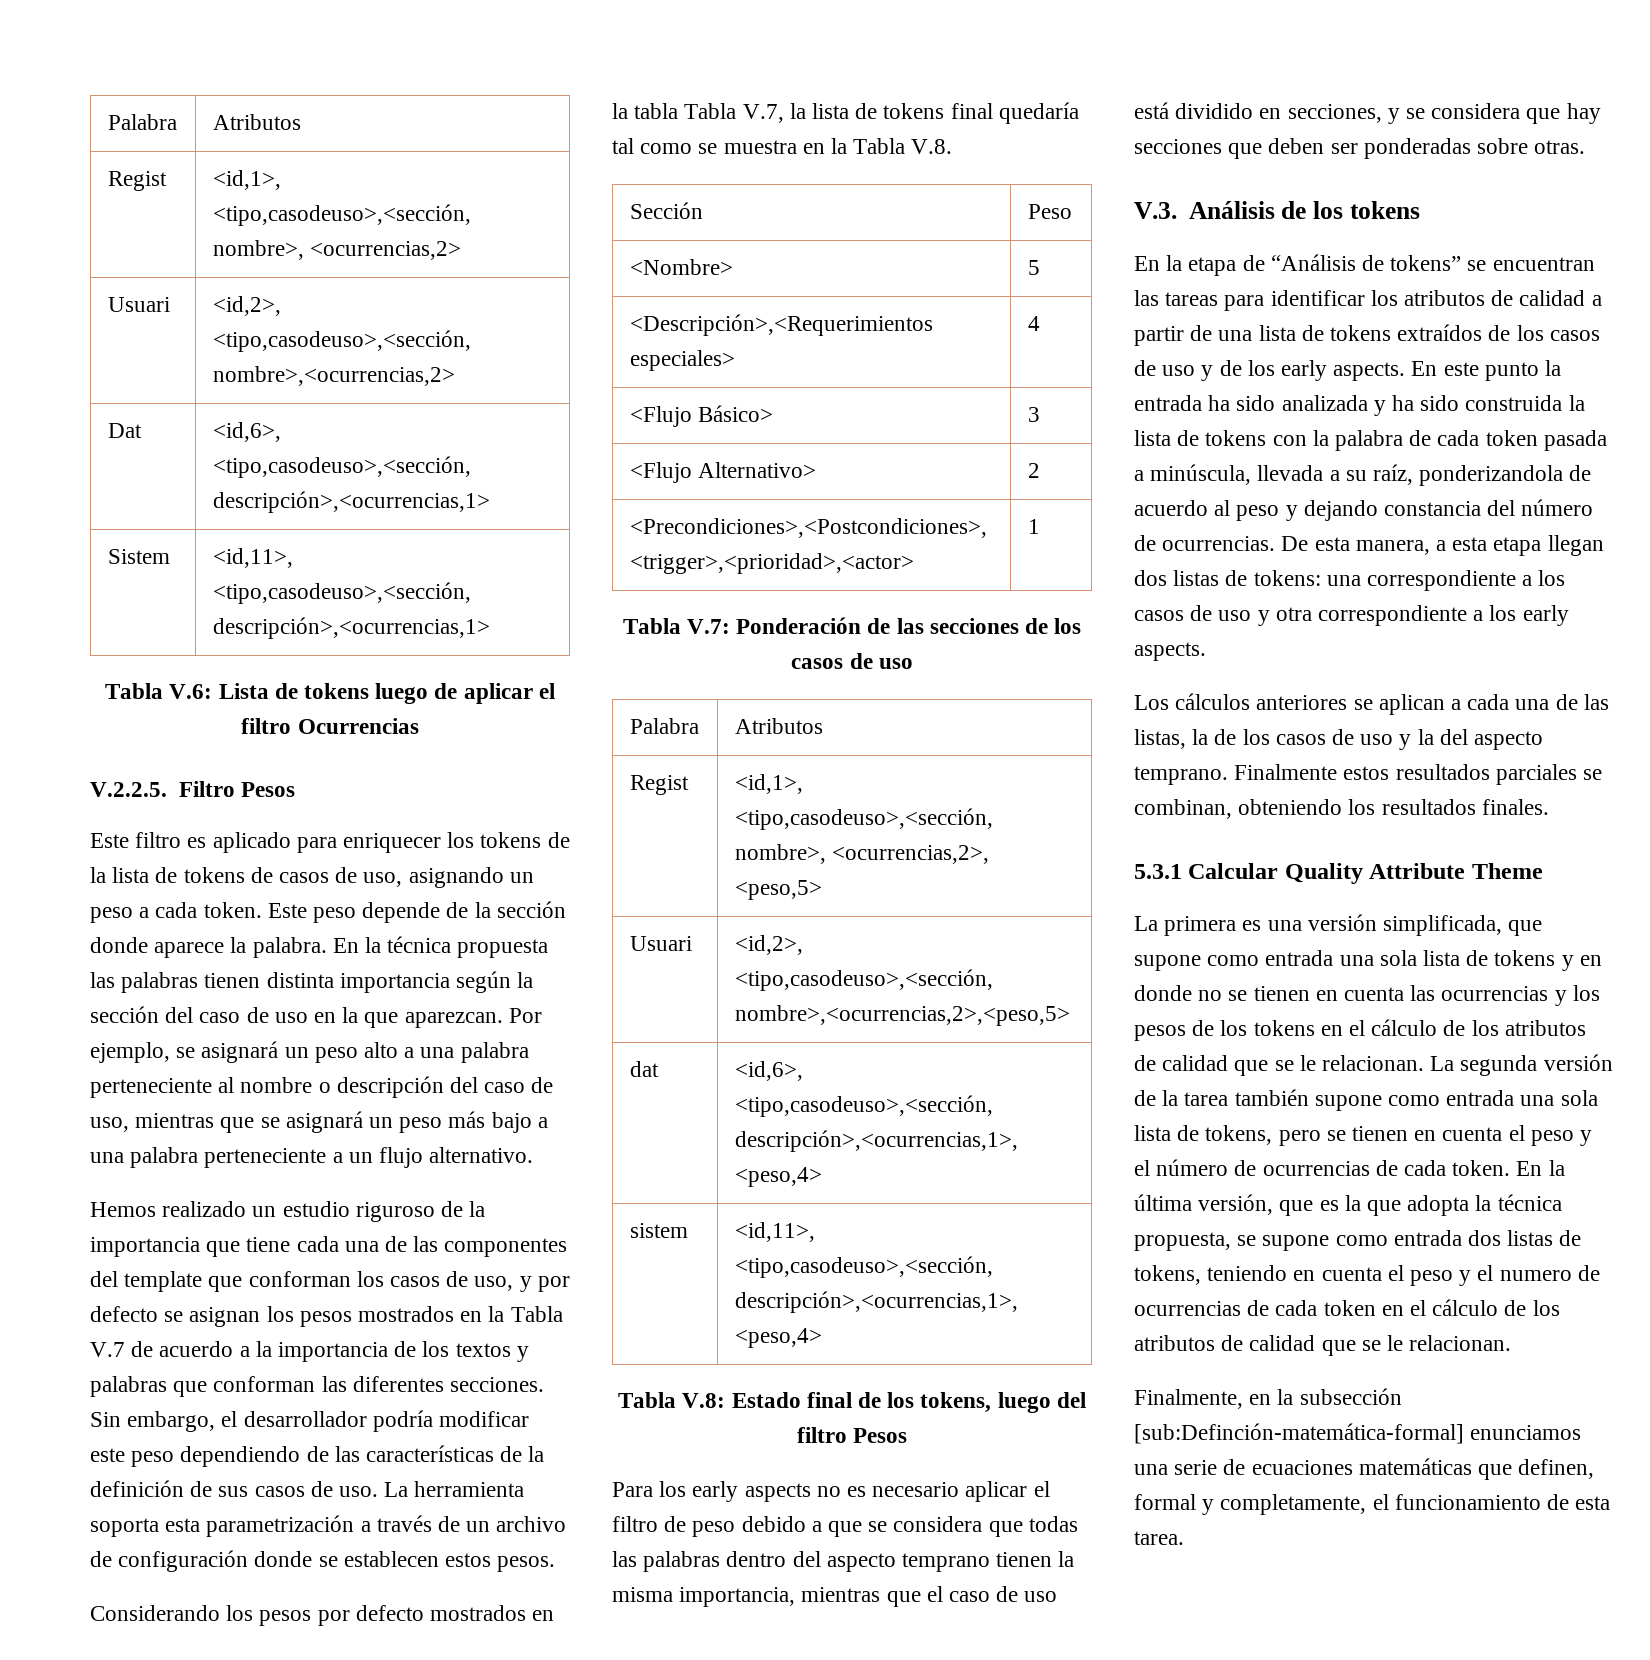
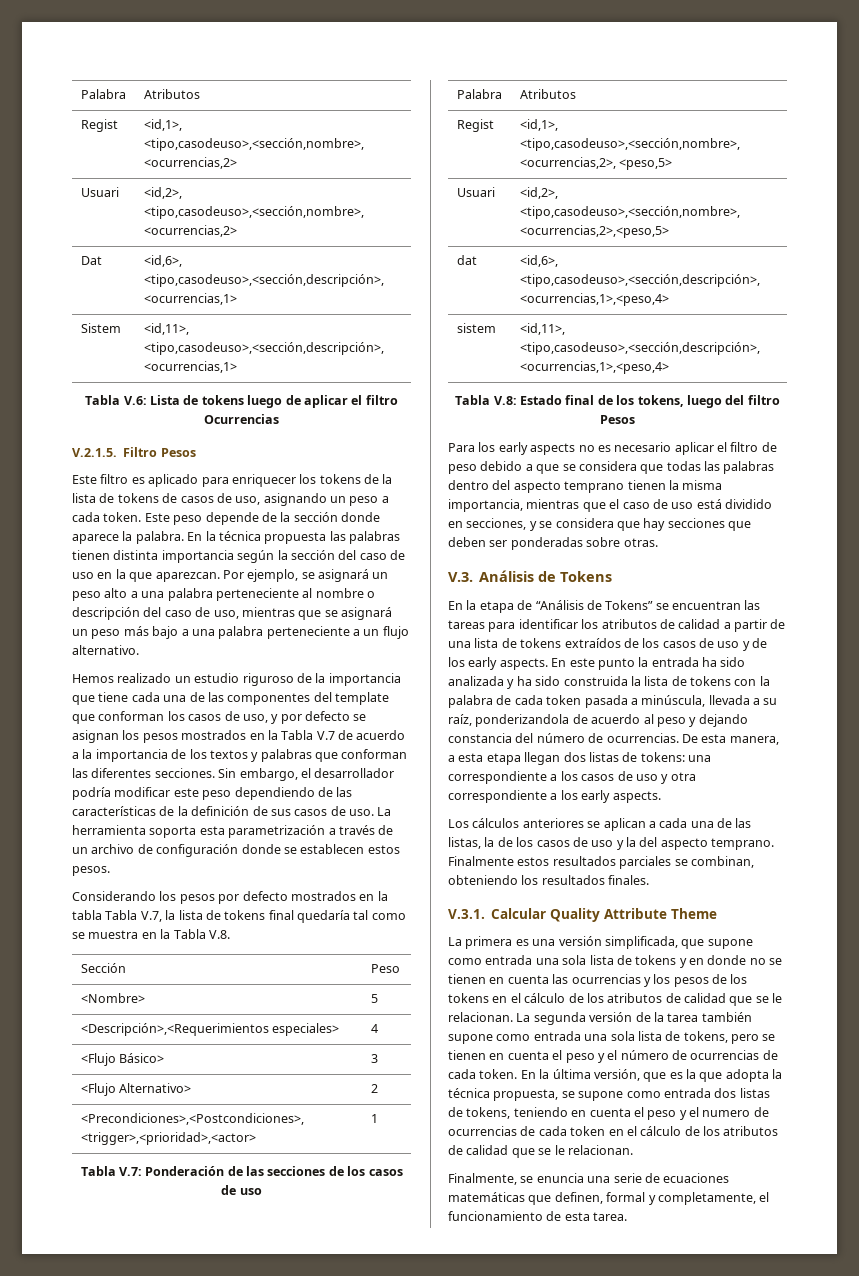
[90,782,167,797] V.2.2.5. -> [72,448,117,457] V.2.1.5.
[1313,201,1421,219] los tokens -> [560,571,613,582] Tokens
[1390,255,1462,271] tokens” -> [605,600,654,610] Tokens”
[1134,864,1182,879] 5.3.1 -> [448,909,485,919] V.3.1.
[1249,1388,1402,1405] [1134,1423,1582,1444] en la subsección [sub:Definción-matemática-formal] enunciamos -> [520,1173,584,1183] se enuncia

